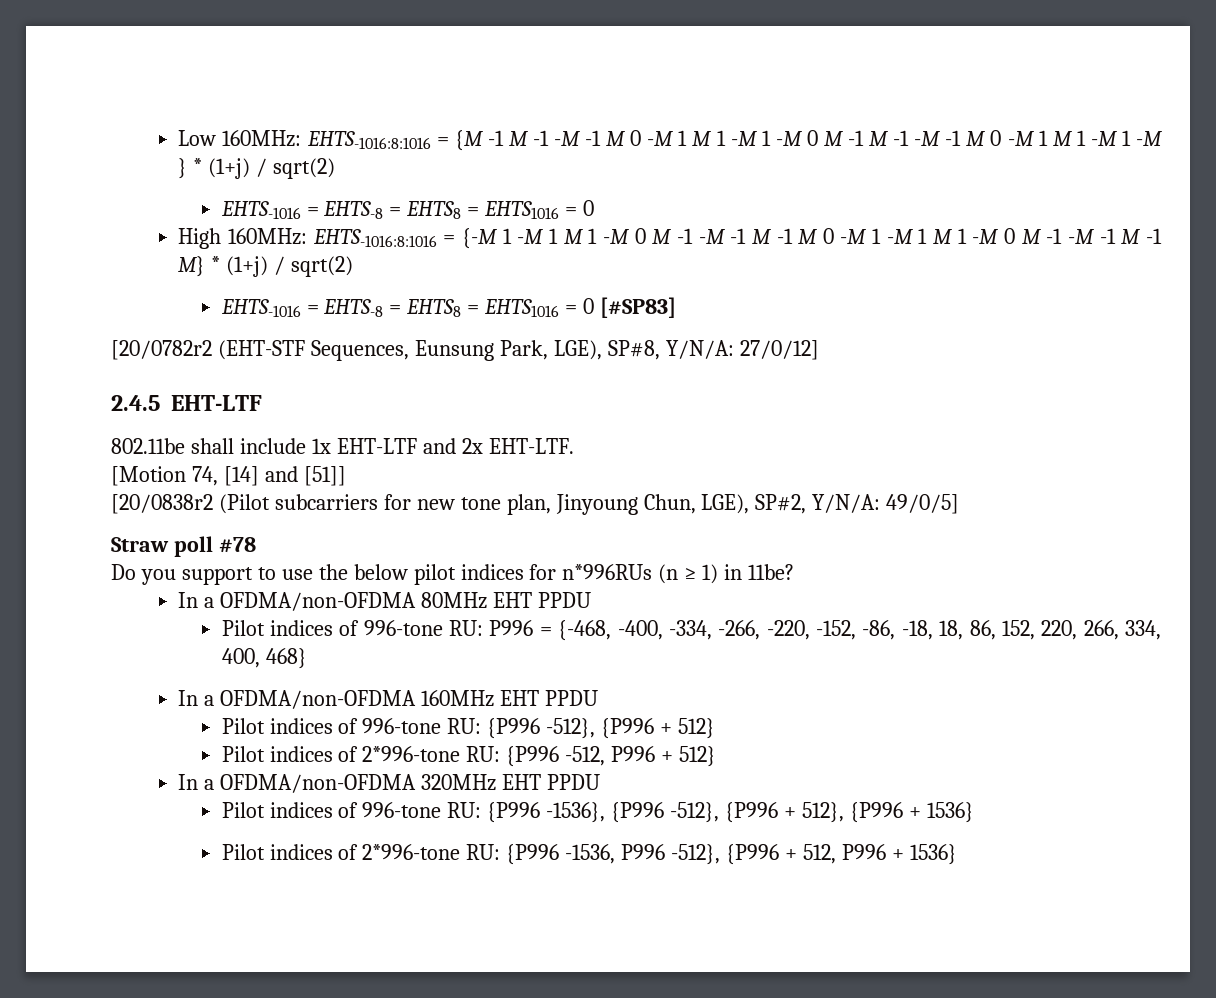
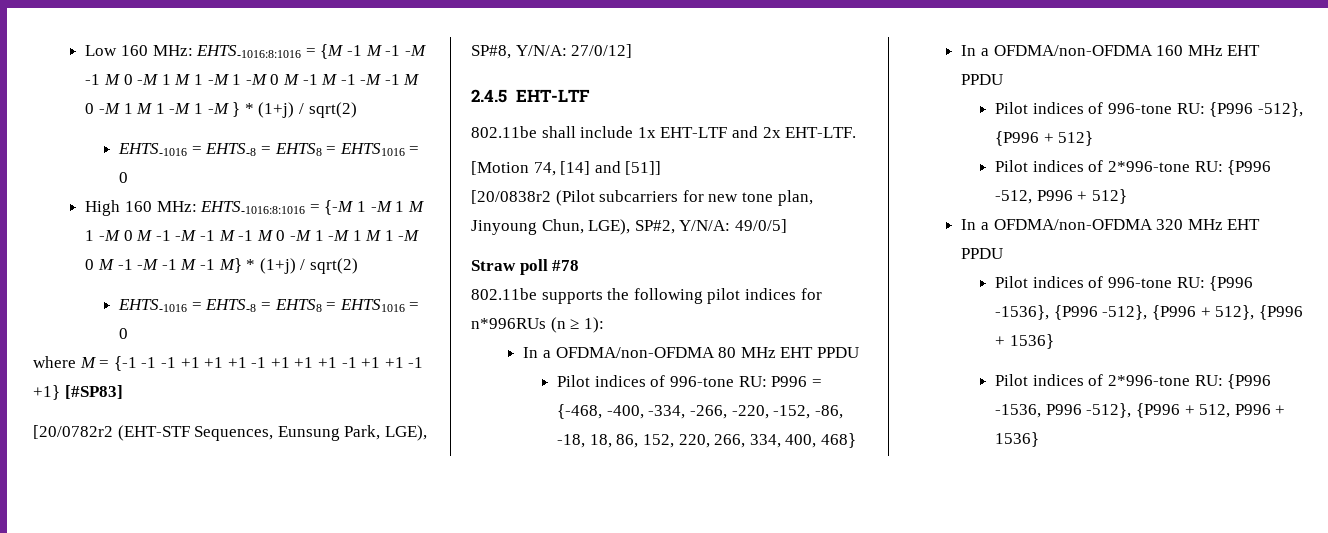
[222,130,302,147] 160MHz: -> [121,45,193,56] 160 MHz:
[228,228,308,245] 160MHz: -> [125,201,197,212] 160 MHz:
(595, 306) none -> [33,356,424,371] [33,385,60,400] // where M = {-1 -1 -1 +1 +1 +1 -1 +1 +1 +1 -1 +1 +1 -1 +1}
[111,564,408,585] Do you support to use the below -> [471,288,703,304] 802.11be supports the following
[702,564,795,584] [178,592,488,611] 1) in 11be? // In a OFDMA/non-OFDMA 80MHz -> [583,317,604,333] [523,347,776,358] 1): // In a OFDMA/non-OFDMA 80 MHz
[421,690,495,707] 160MHz -> [1156,45,1223,56] 160 MHz
[421,774,497,791] 320MHz -> [1156,219,1223,230] 320 MHz

